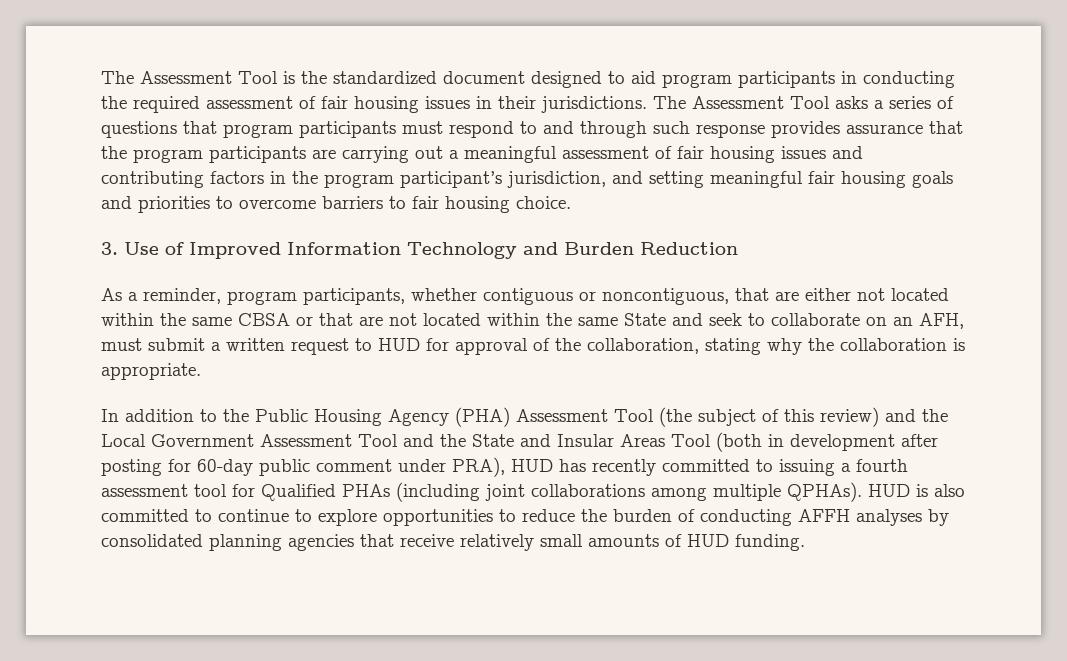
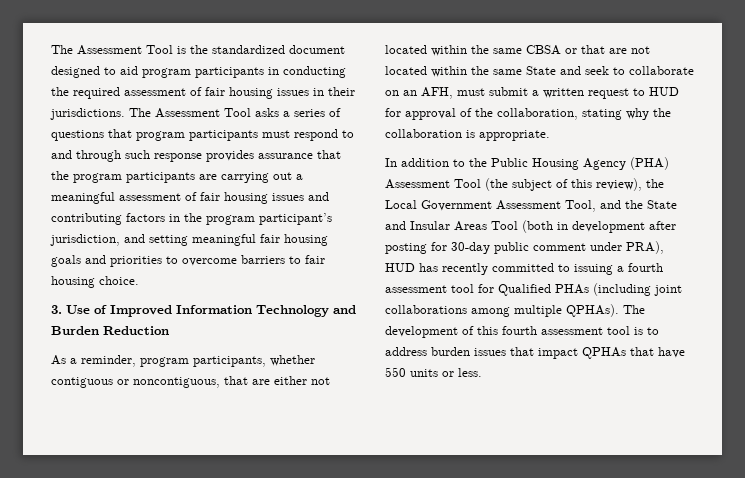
[820,407,916,427] review) and -> [596,178,642,191] review),
[358,434,398,447] Tool -> [565,200,596,212] Tool,
[197,459,253,476] 60-day -> [451,242,490,254] 30-day
[868,484,965,497] [101,509,949,526] [101,534,805,551] HUD is also committed to continue to explore opportunities to reduce the burden of conducting AFFH analyses by consolidated planning agencies that receive relatively small amounts of HUD funding. -> [623,305,645,314] [385,326,659,338] [385,347,685,359] [385,367,482,377] The development of this fourth assessment tool is to address burden issues that impact QPHAs that have 550 units or less.

